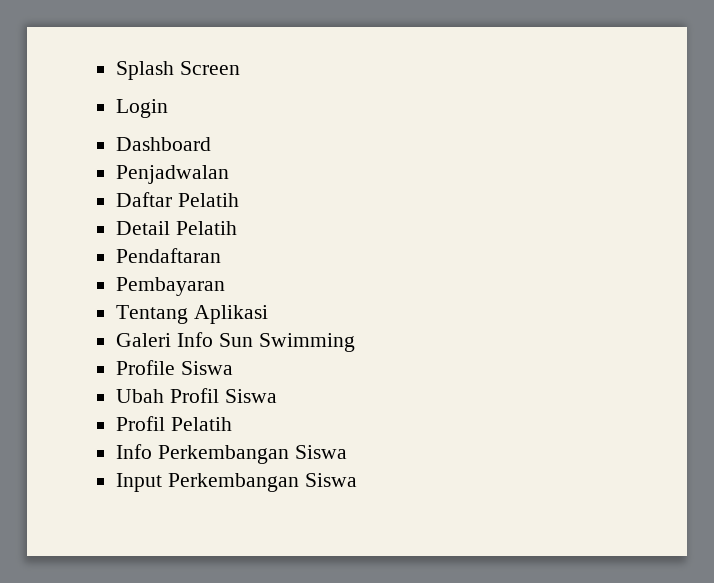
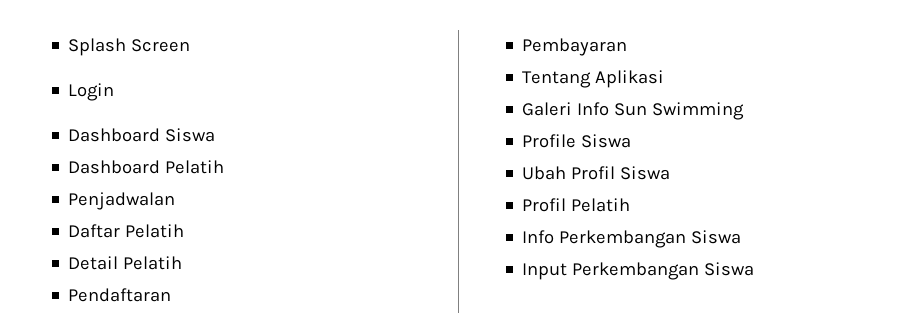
(212, 144) none -> [165,128,216,142] [68,160,225,174] Siswa // Dashboard Pelatih

